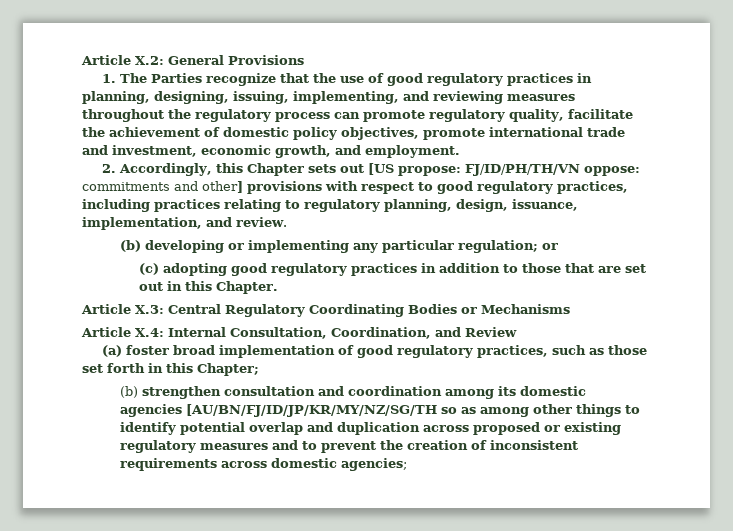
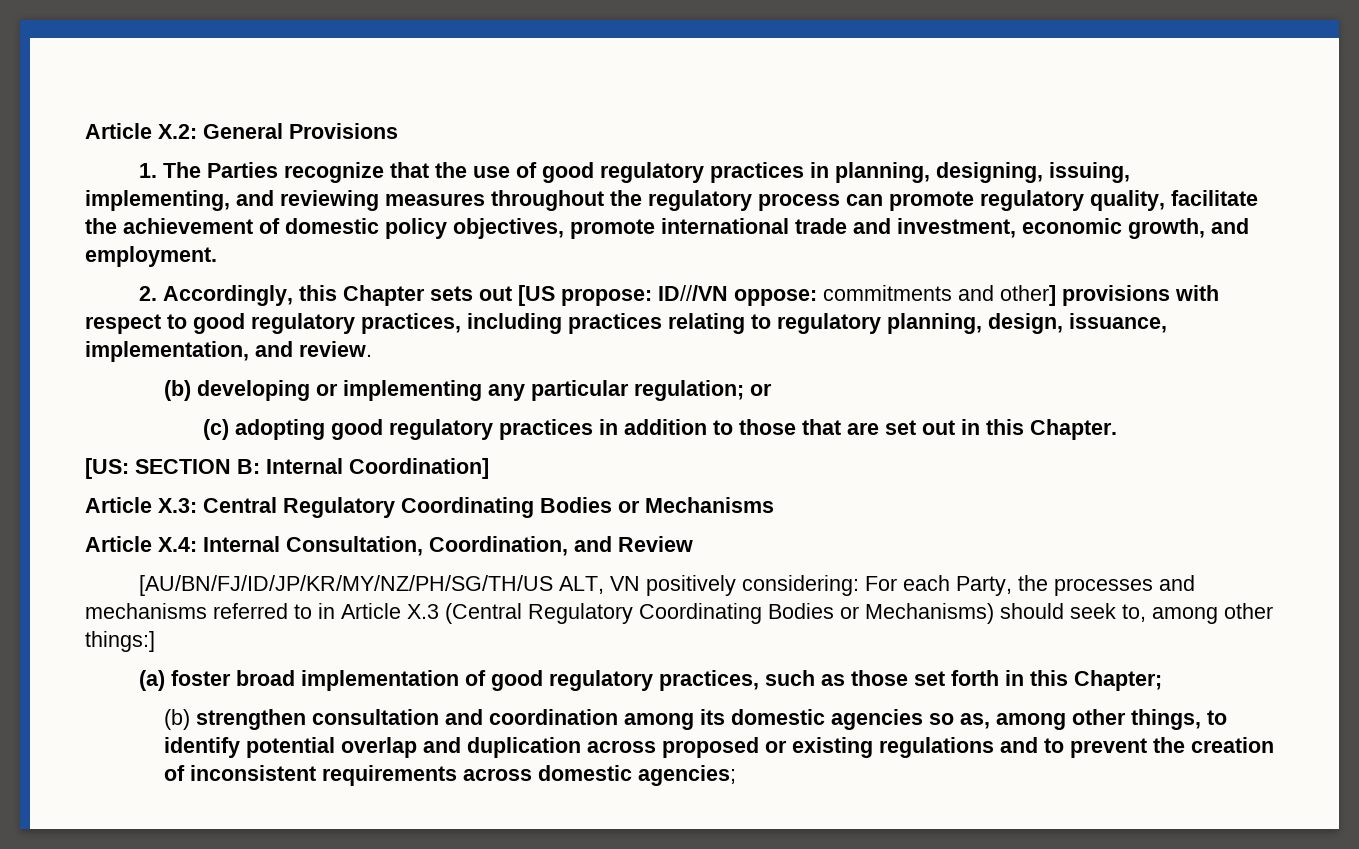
[465,164,581,176] FJ/ID/PH/TH/VN -> [658,285,729,301] ID///VN
(279, 287) none -> [85,458,489,479] // [US: SECTION B: Internal Coordination]
(517, 332) none -> [139,575,1196,596] [85,603,1273,624] [85,631,155,652] // [AU/BN/FJ/ID/JP/KR/MY/NZ/PH/SG/TH/US ALT, VN positively considering: For each Party, the processes and mechanisms referred to in Article X.3 (Central Regulatory Coordinating Bodies or Mechanisms) should seek to, among other things:]
[186,404,622,417] [AU/BN/FJ/ID/JP/KR/MY/NZ/SG/TH so as among other things -> [928,709,1201,730] so as, among other things,
[120,440,269,453] regulatory measures -> [878,737,994,758] regulations

